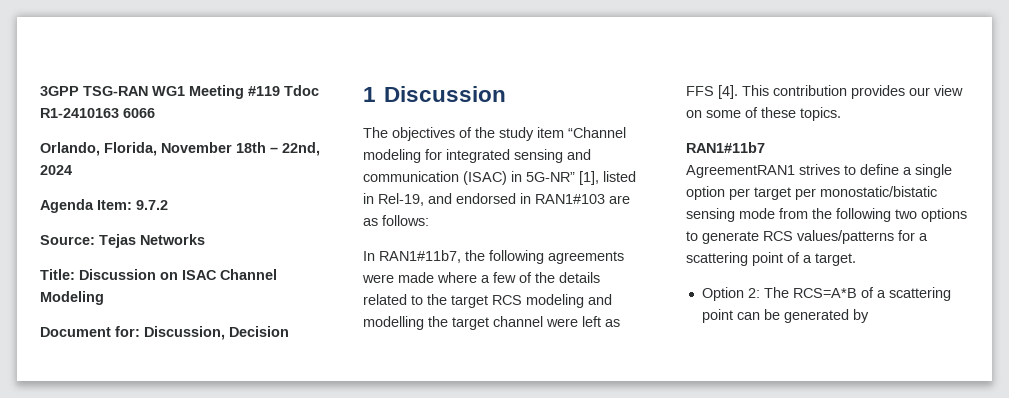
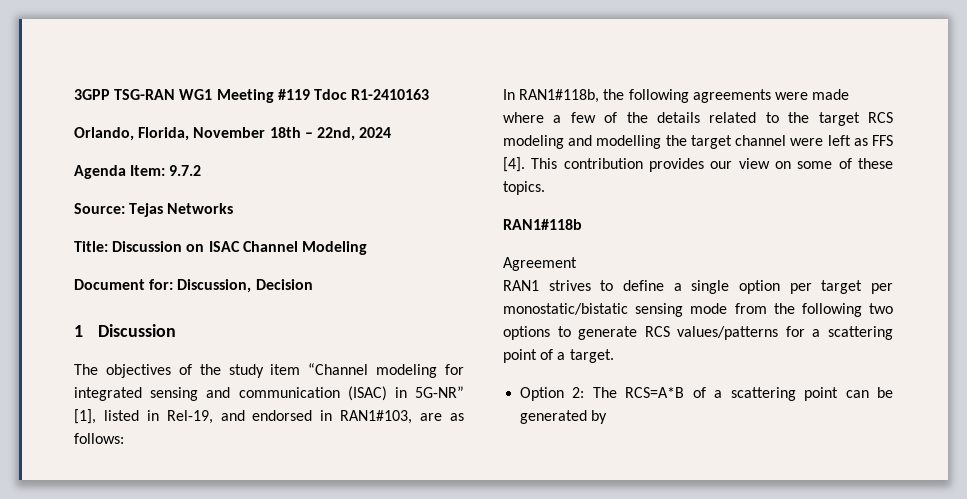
[123,108,155,118] 6066 -> (430, 94) none
[535,194,605,204] RAN1#103 -> [340,410,413,424] RAN1#103,
[379,250,461,263] RAN1#11b7, -> [519,89,600,103] RAN1#118b,
[686,142,765,153] [686,165,795,178] RAN1#11b7 // AgreementRAN1 -> [503,219,582,230] [503,257,577,271] [503,280,539,291] RAN1#118b // Agreement // RAN1

